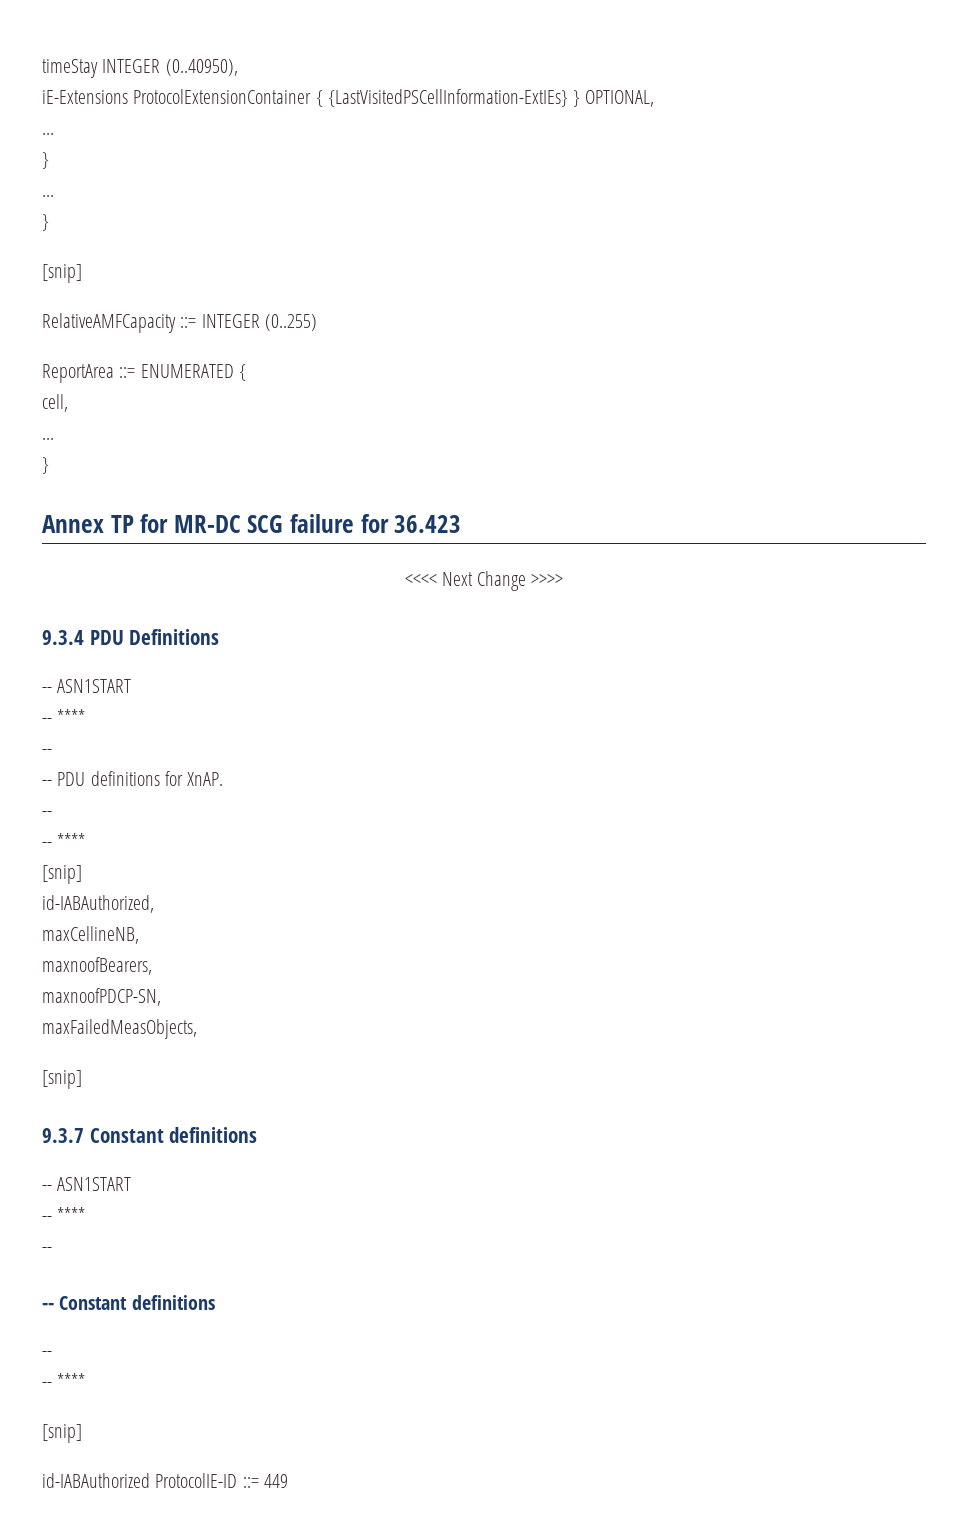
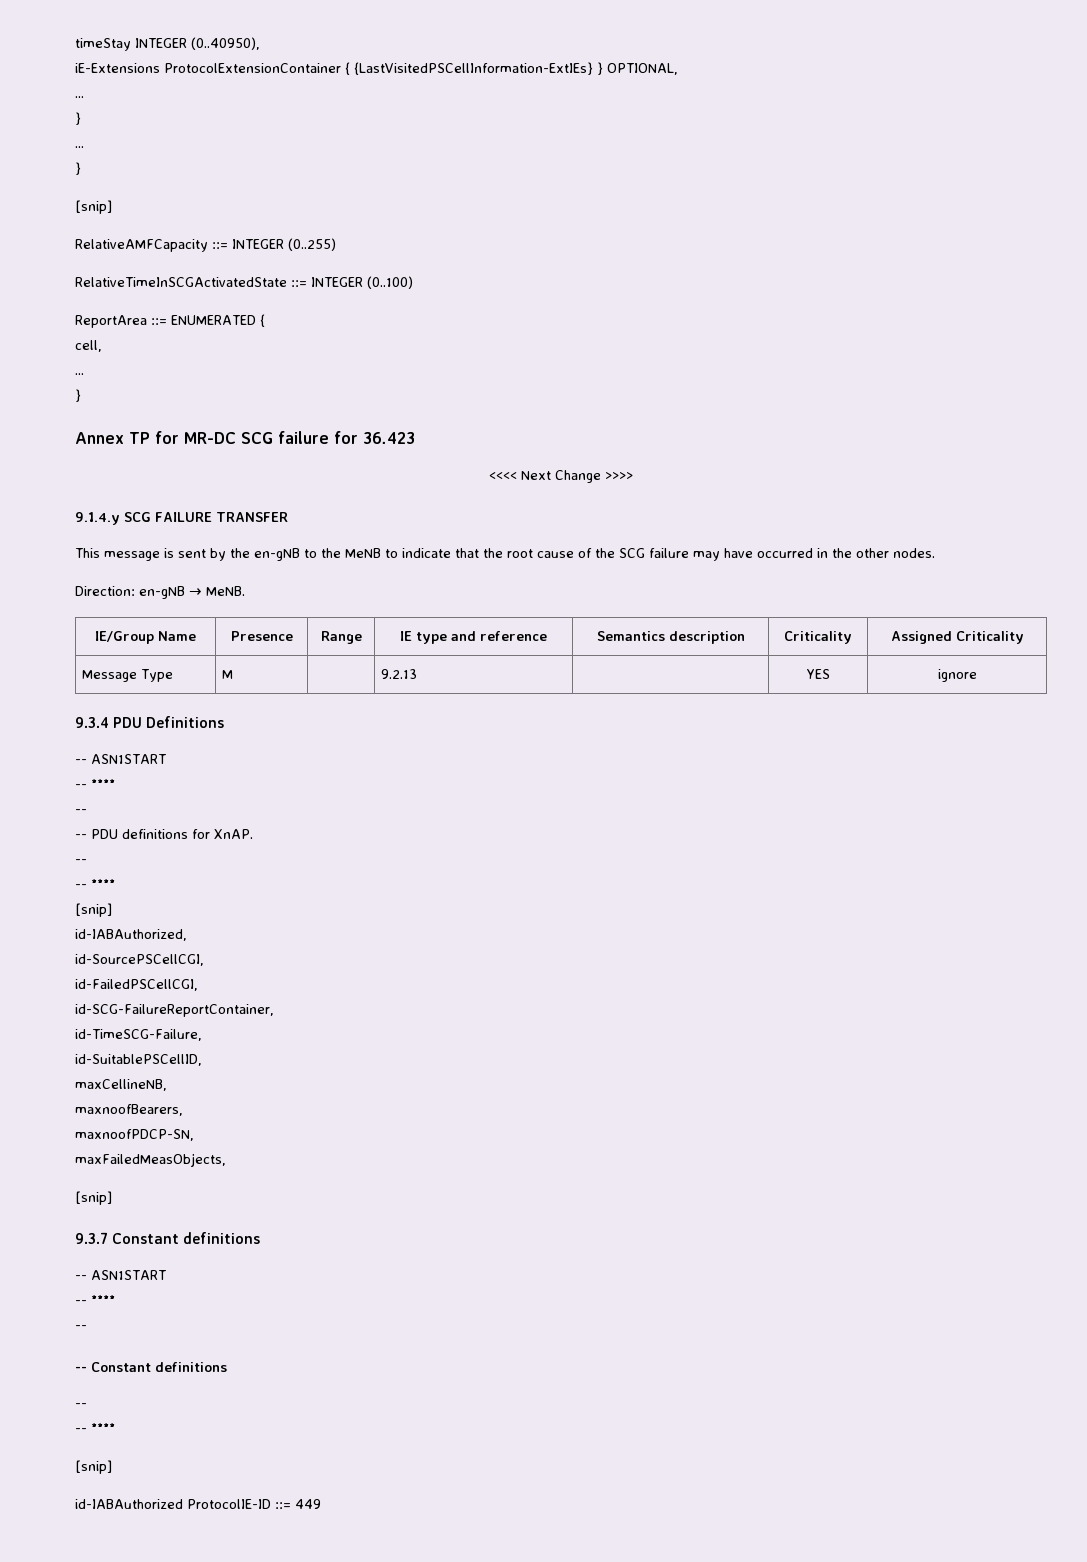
(317, 322) none -> [75,276,413,289] // RelativeTimeInSCGActivatedState ::= INTEGER (0..100)
(564, 580) none -> [75,512,288,525] [75,548,935,561] [75,586,245,599] [95,631,196,644] [230,631,293,641] [320,631,362,644] [400,631,547,644] [596,631,745,644] [784,631,852,644] [890,631,1024,644] [82,669,174,682] [222,670,234,679] [381,669,418,679] [806,669,830,679] [937,669,977,682] // 9.1.4.y SCG FAILURE TRANSFER // This message is sent by the en-gNB to the MeNB to indicate that the root cause of the SCG failure may have occurred in the other nodes. // Direction: en-gNB → MeNB. // IE/Group Name | Presence | Range | IE type and reference | Semantics description | Criticality | Assigned Criticality // Message Type | M | | 9.2.13 | | YES | ignore
(154, 904) none -> [75,954,204,966] [75,979,198,991] [75,1004,274,1017] [75,1029,202,1041] [75,1054,202,1066] // id-SourcePSCellCGI, // id-FailedPSCellCGI, // id-SCG-FailureReportContainer, // id-TimeSCG-Failure, // id-SuitablePSCellID,

